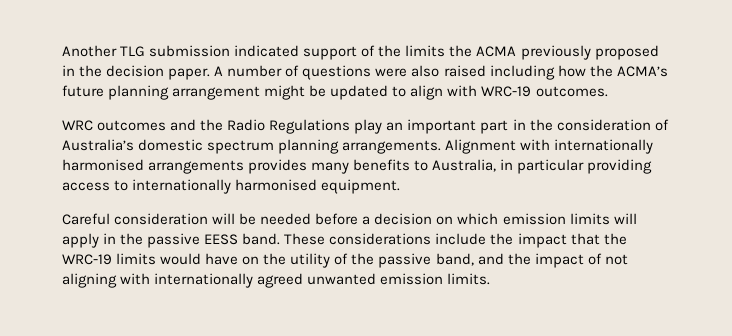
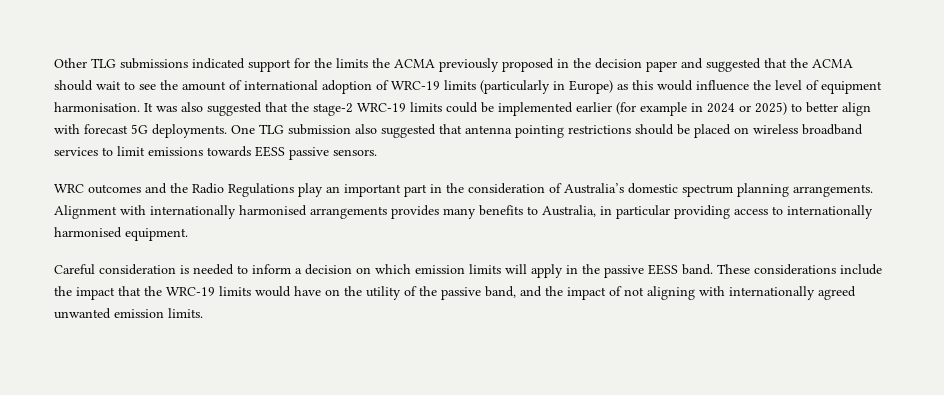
[62,45,231,57] Another TLG submission -> [54,58,188,69] Other TLG submissions
[361,45,376,57] of -> [294,58,310,68] for
[168,65,668,80] [62,85,608,100] paper. A number of questions were also raised including how the ACMA’s future planning arrangement might be updated to align with WRC-19 outcomes. -> [646,58,853,72] [54,80,882,94] [54,102,871,116] [54,124,863,138] [54,146,377,160] paper and suggested that the ACMA should wait to see the amount of international adoption of WRC-19 limits (particularly in Europe) as this would influence the level of equipment harmonisation. It was also suggested that the stage-2 WRC-19 limits could be implemented earlier (for example in 2024 or 2025) to better align with forecast 5G deployments. One TLG submission also suggested that antenna pointing restrictions should be placed on wireless broadband services to limit emissions towards EESS passive sensors.
[212,213,359,225] will be needed before -> [180,264,291,275] is needed to inform

